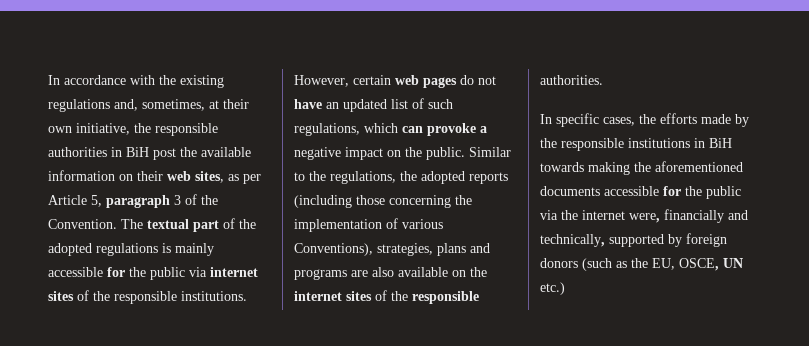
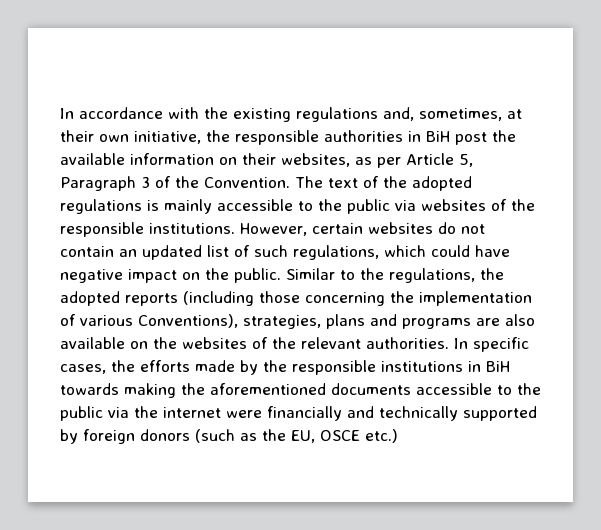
[167,171,224,183] web sites, -> [281,153,350,167] websites,
[106,195,170,208] paragraph -> [60,176,136,191] Paragraph
[147,219,219,232] textual part -> [328,178,358,188] text
[107,267,258,280] [48,291,74,301] for the public via internet sites -> [298,199,486,214] to the public via websites
[395,75,457,88] web pages -> [368,222,433,234] websites
[294,99,322,109] have -> [60,246,114,257] contain
[402,123,487,136] can provoke a -> [431,245,510,257] could have
[294,290,479,304] internet sites of the responsible -> [182,337,361,349] websites of the relevant
(603, 80) // -> (449, 343) none
[663,186,681,196] for -> [497,385,512,395] to
[629,213,660,223] were, -> [226,410,262,418] were
[540,234,605,247] technically, -> [379,406,458,421] technically
[679,258,743,271] OSCE, UN -> [320,430,360,441] OSCE

